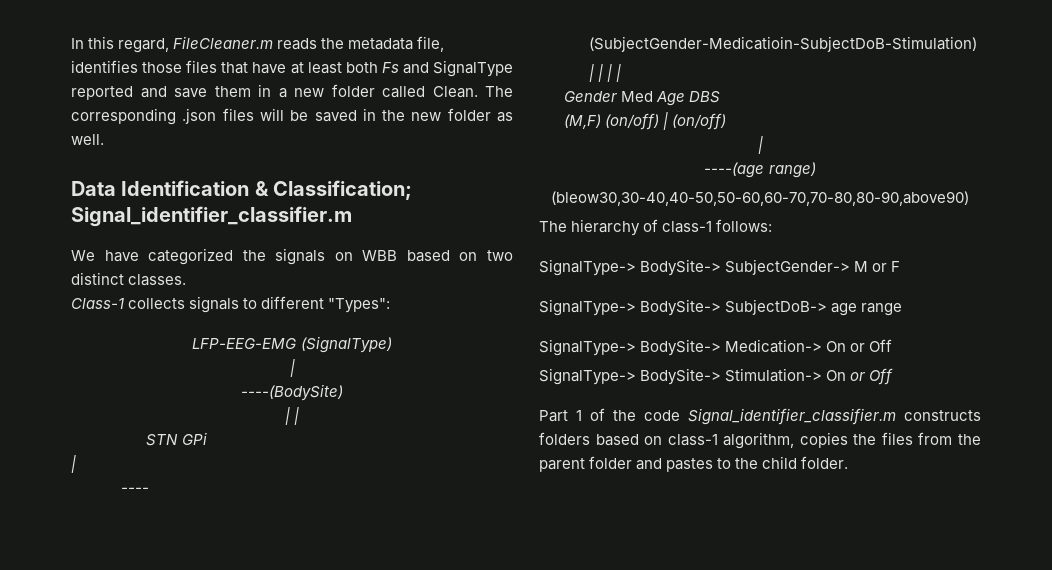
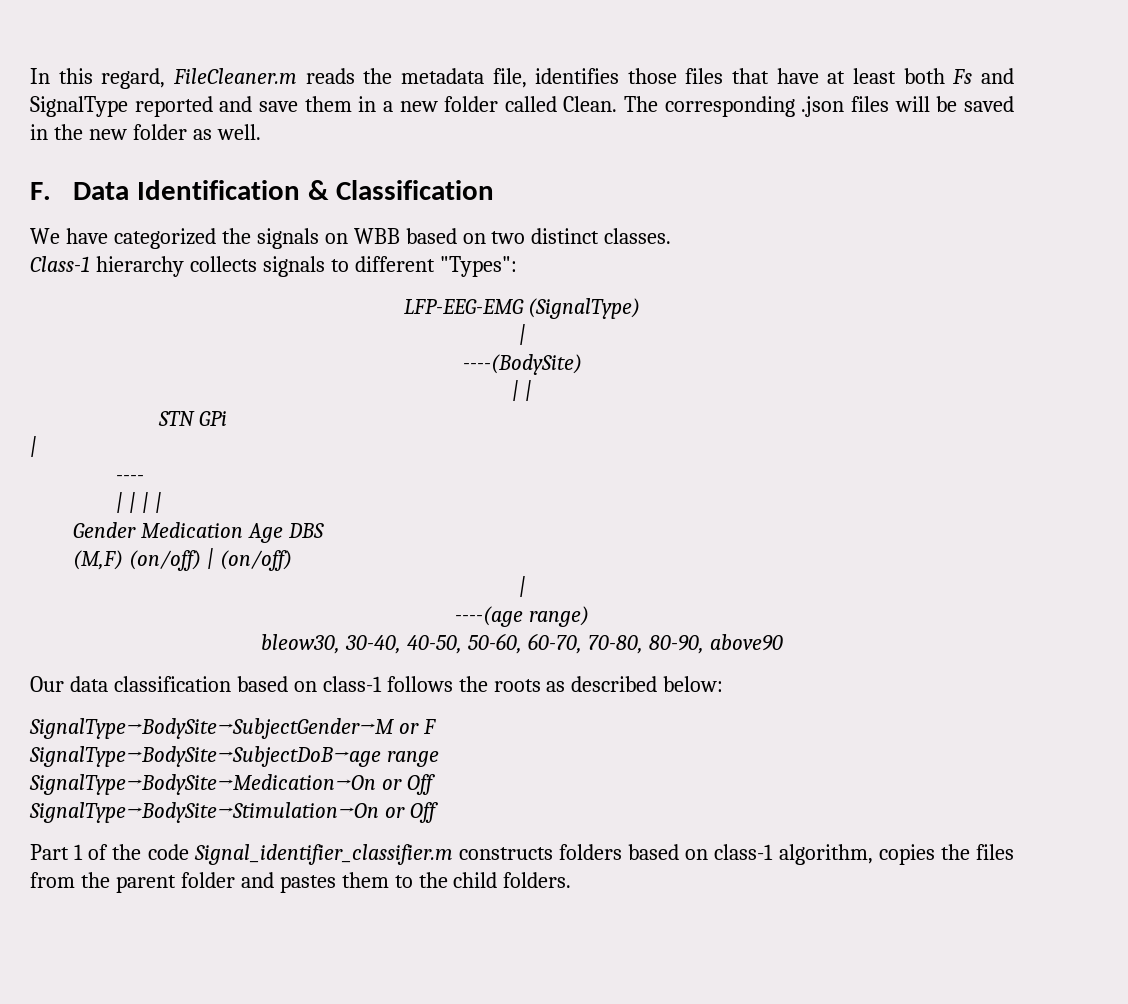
(104, 139) none -> [30,182,51,200] F.
[273,180,413,200] [71,206,352,227] Classification; Signal_identifier_classifier.m -> [335,180,494,200] Classification
(124, 303) none -> [95,256,184,277] hierarchy
[589,36,978,52] (SubjectGender-Medicatioin-SubjectDoB-Stimulation) -> (145, 478) none
[621,91,654,102] Med -> [141,522,244,538] Medication
[551,191,969,206] [539,219,773,236] [539,259,901,276] [539,299,903,316] [539,339,893,356] [539,368,847,385] (bleow30,30-40,40-50,50-60,60-70,70-80,80-90,above90) // The hierarchy of class-1 follows: // SignalType-> BodySite-> SubjectGender-> M or F // SignalType-> BodySite-> SubjectDoB-> age range // SignalType-> BodySite-> Medication-> On or Off // SignalType-> BodySite-> Stimulation-> On -> [261,633,783,654] [30,676,724,692] [29,718,436,739] [29,746,439,767] [29,774,435,795] [29,802,379,823] bleow30, 30-40, 40-50, 50-60, 60-70, 70-80, 80-90, above90 // Our data classification based on class-1 follows the roots as described below: // SignalType→BodySite→SubjectGender→M or F // SignalType→BodySite→SubjectDoB→age range // SignalType→BodySite→Medication→On or Off // SignalType→BodySite→Stimulation→On
(714, 465) none -> [341,872,389,888] them
[801,456,849,469] folder. -> [503,872,572,888] folders.

